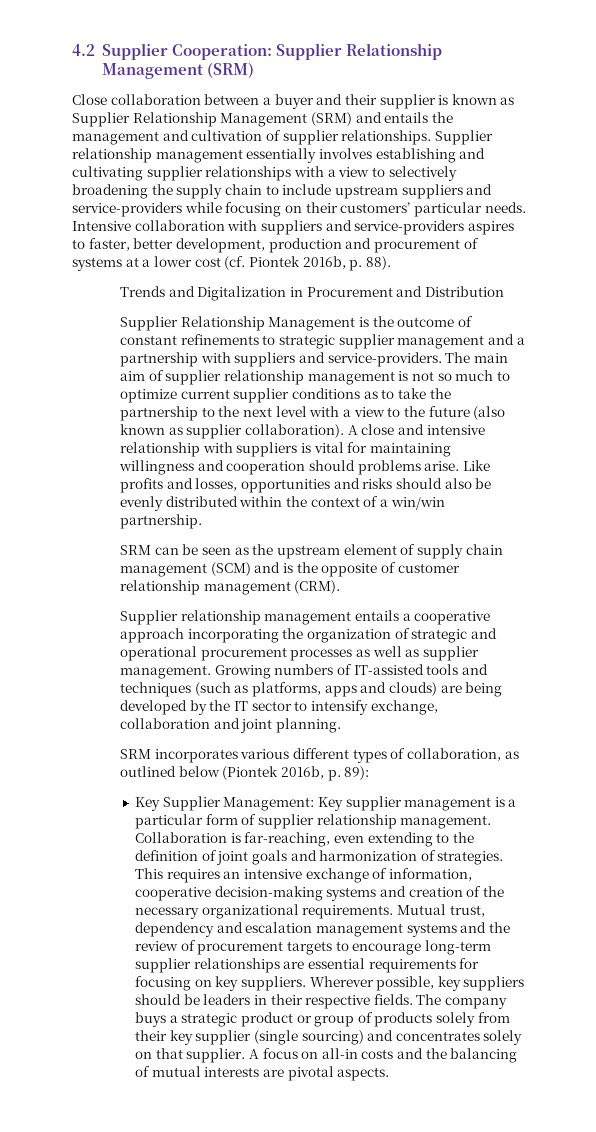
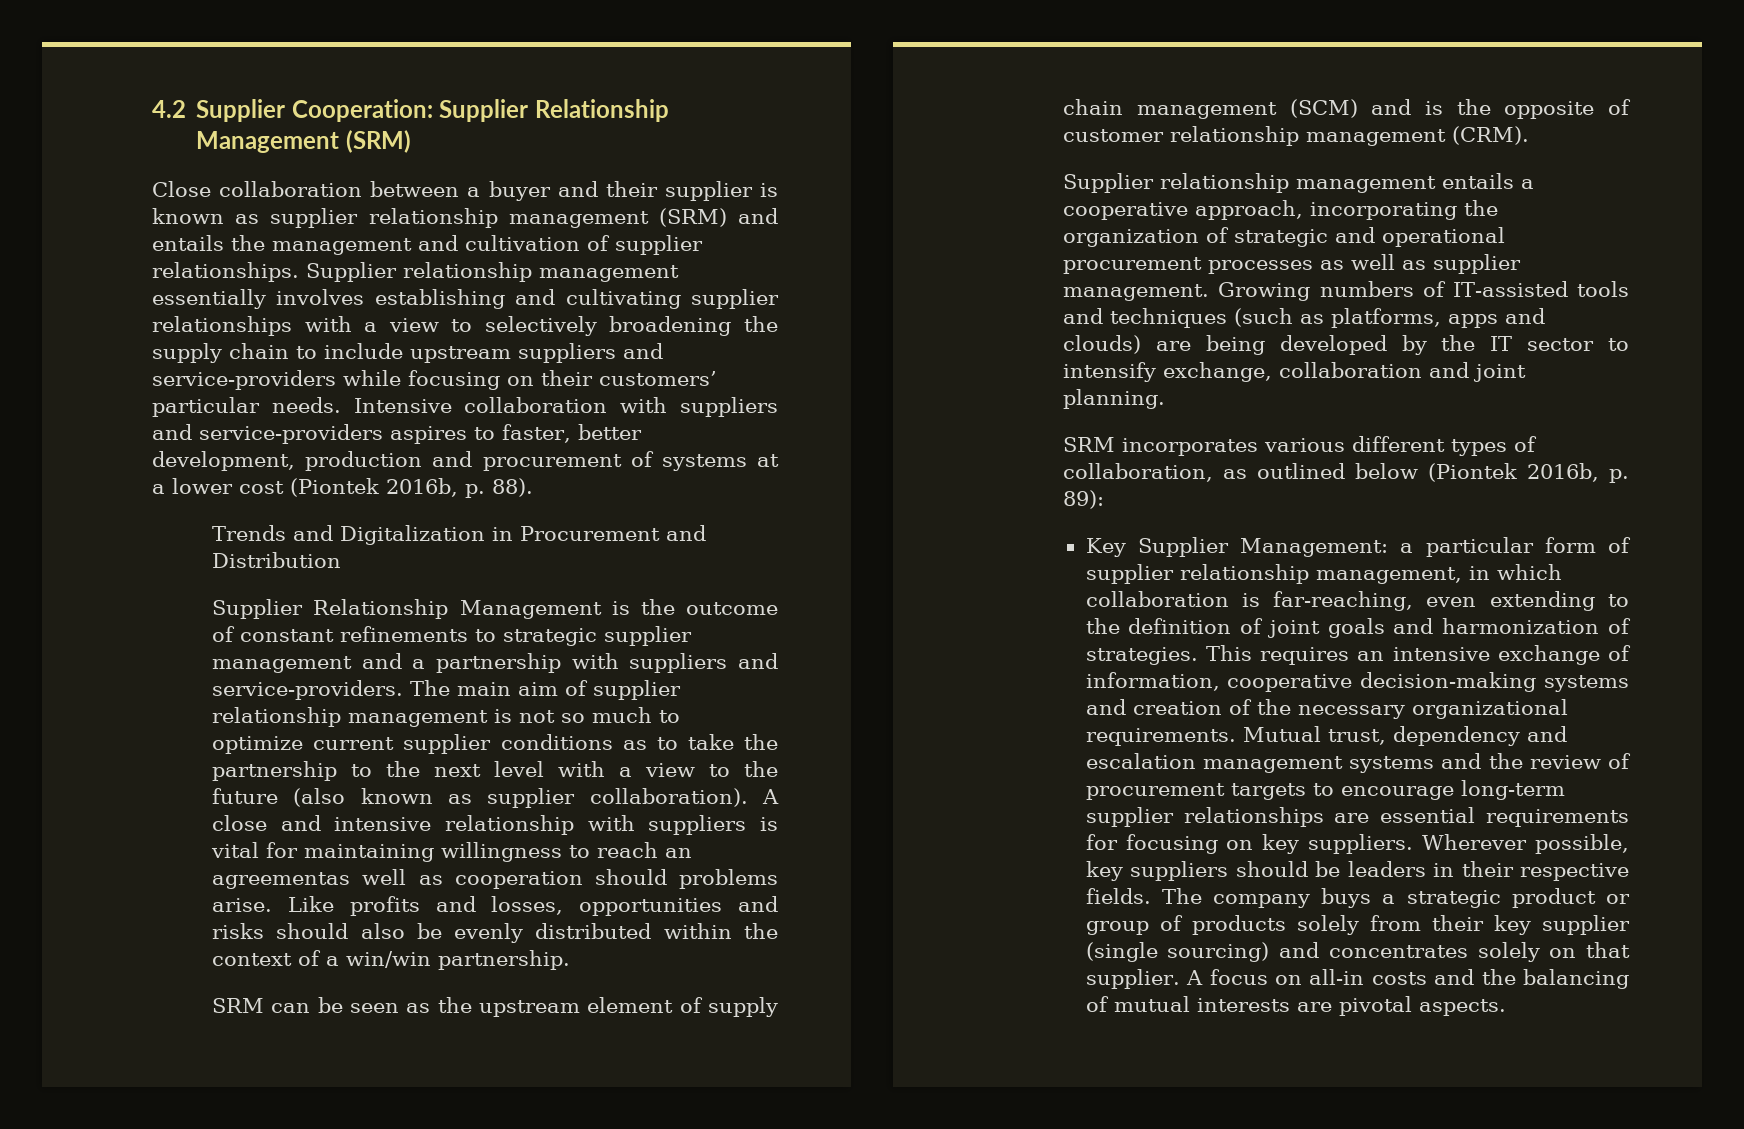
[72,112,308,127] Supplier Relationship Management -> [270,208,649,228] supplier relationship management
[224,256,300,270] (cf. Piontek -> [290,478,379,497] (Piontek
[197,460,224,471] and -> [569,842,693,858] [212,869,443,889] to reach an agreementas well as
[120,628,185,643] approach -> [1195,200,1304,220] approach,
[317,796,505,811] Key supplier management is -> (1389, 547) none
[400,815,492,829] [134,832,227,843] management. Collaboration -> [1315,564,1562,584] [1085,591,1229,607] management, in which collaboration

